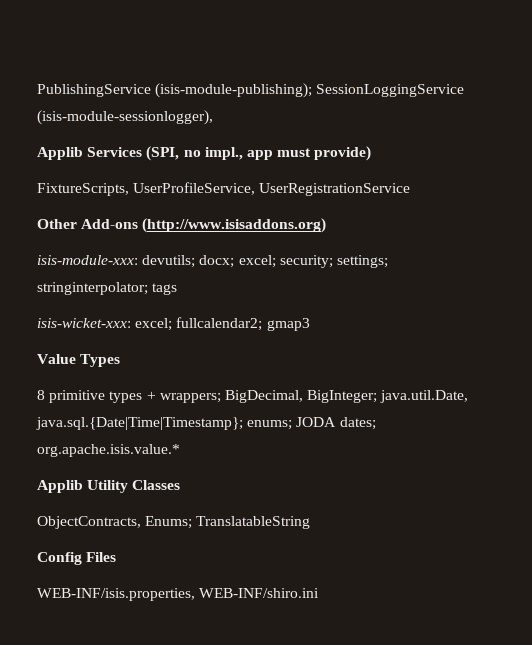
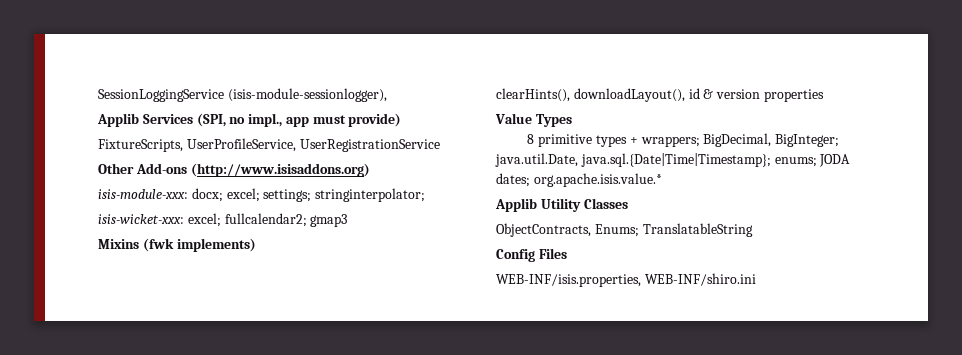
[37,83,313,98] PublishingService (isis-module-publishing); -> (98, 95) none
[142,255,196,268] devutils; -> (188, 194) none
[279,255,333,268] security; -> (260, 195) none
[152,283,178,295] tags -> (426, 195) none
(310, 324) none -> [98,238,256,252] [496,88,824,102] // Mixins (fwk implements) // clearHints(), downloadLayout(), id & version properties

